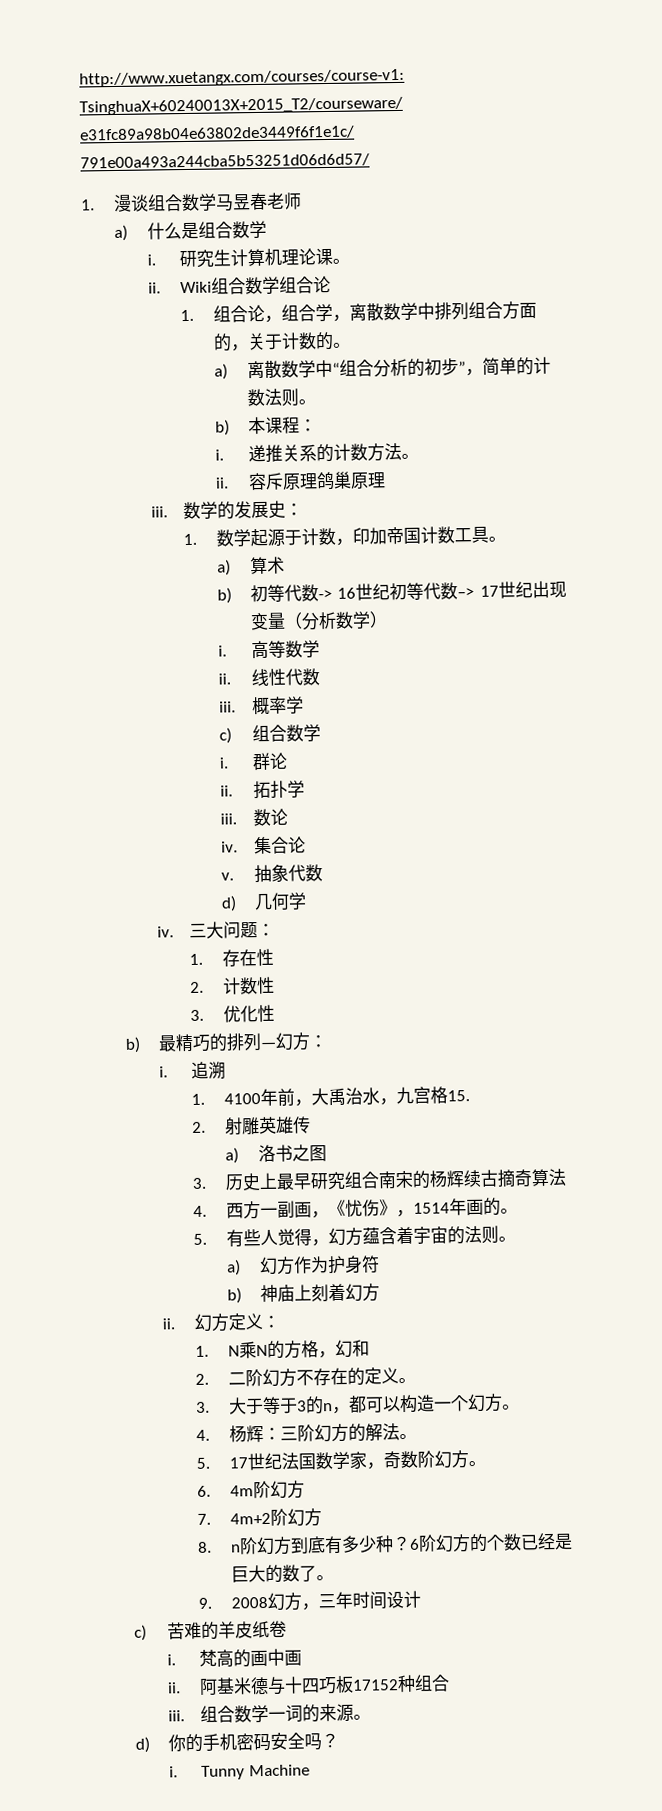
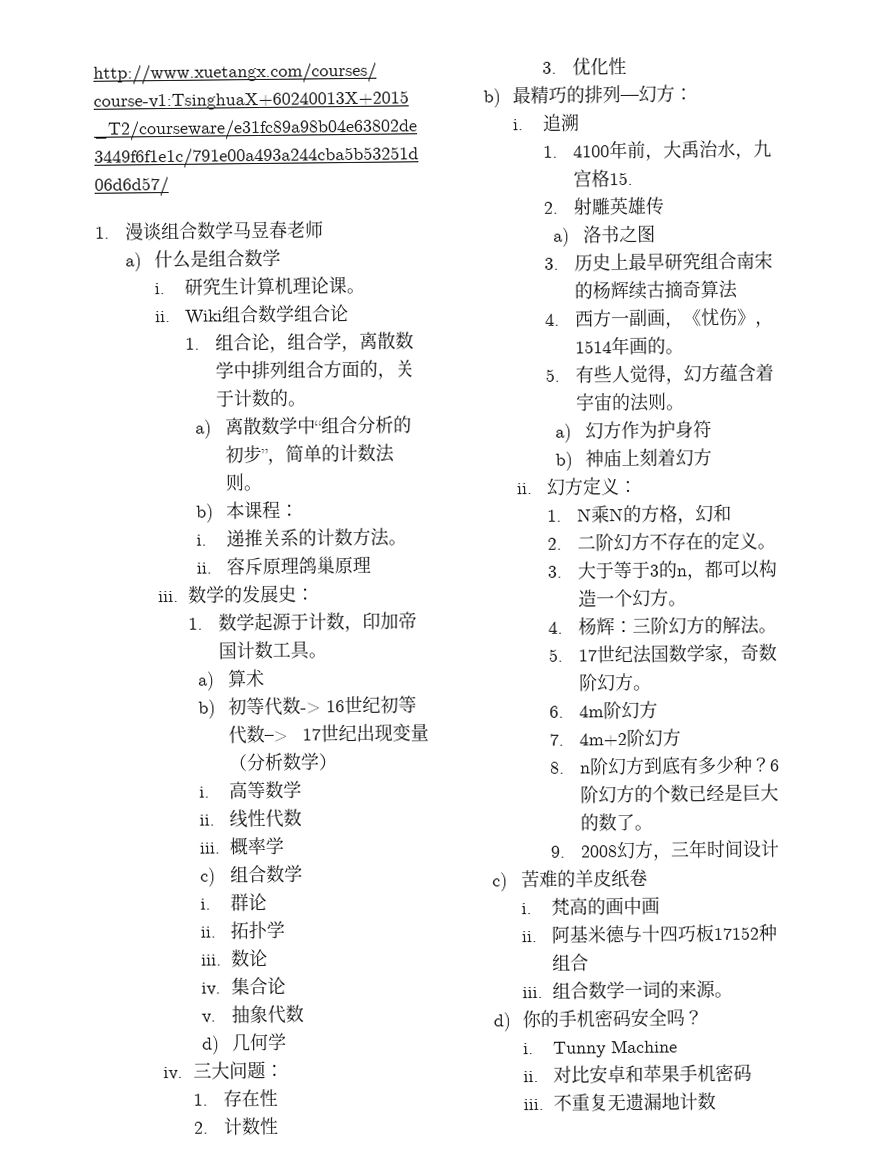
(310, 1770) none -> [523,1063,753,1085] [523,1092,717,1112] // ii.对比安卓和苹果手机密码 // iii.不重复无遗漏地计数

